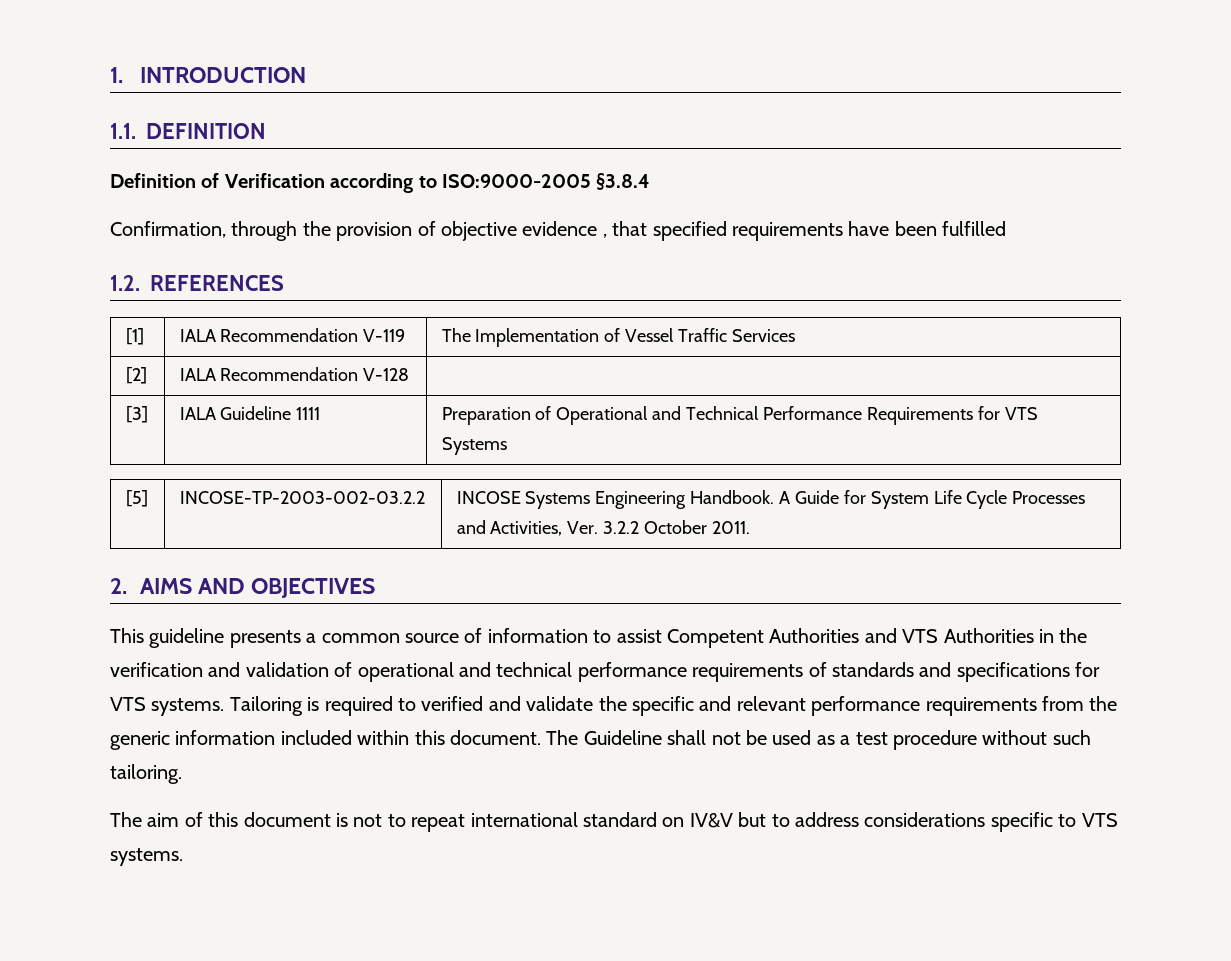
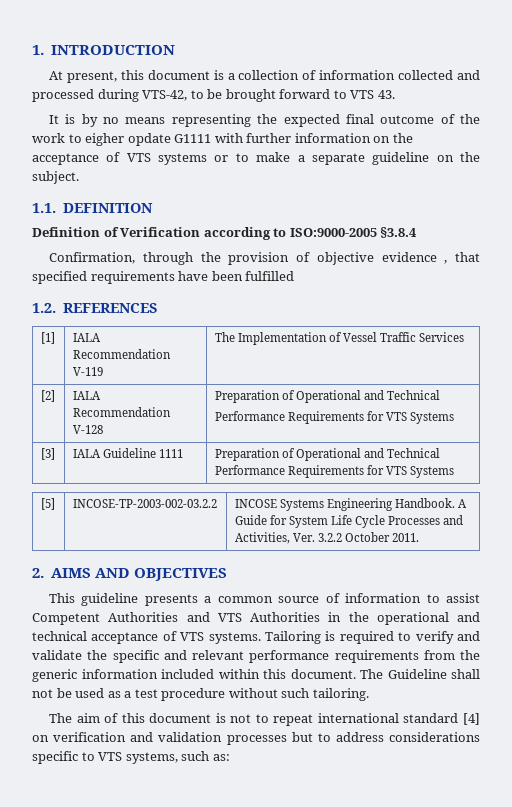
(306, 75) none -> [49,70,480,83] [32,89,395,102] [49,114,481,127] [32,133,413,146] [32,152,481,165] [32,171,79,184] // At present, this document is a collection of information collected and processed during VTS-42, to be brought forward to VTS 43. // It is by no means representing the expected final outcome of the work to eigher opdate G1111 with further information on the acceptance of VTS systems or to make a separate guideline on the subject.
(410, 374) none -> [214,390,441,403] [214,411,455,424] Preparation of Operational and Technical // Performance Requirements for VTS Systems
[110,662,1101,682] verification and validation of operational and technical performance requirements of standards and specifications for -> [376,612,480,625] [32,631,177,644] operational and technical acceptance of
[421,696,484,711] verified -> [415,631,454,644] verify
[662,813,733,828] on IV&V -> [463,713,481,725] [32,732,287,745] [4] on verification and validation processes
[110,848,183,866] systems. -> [125,751,230,764] systems, such as:

